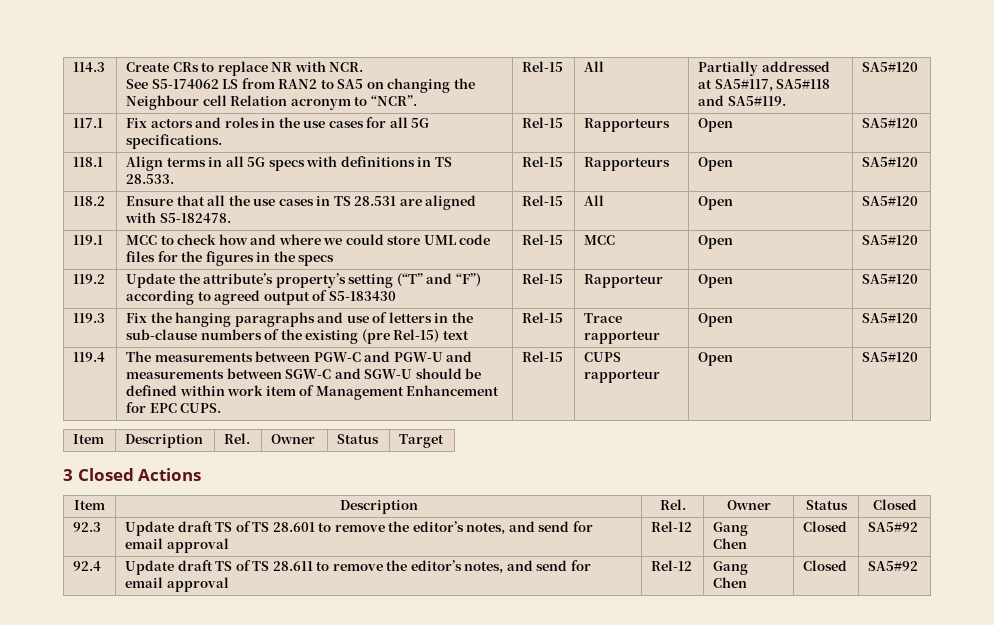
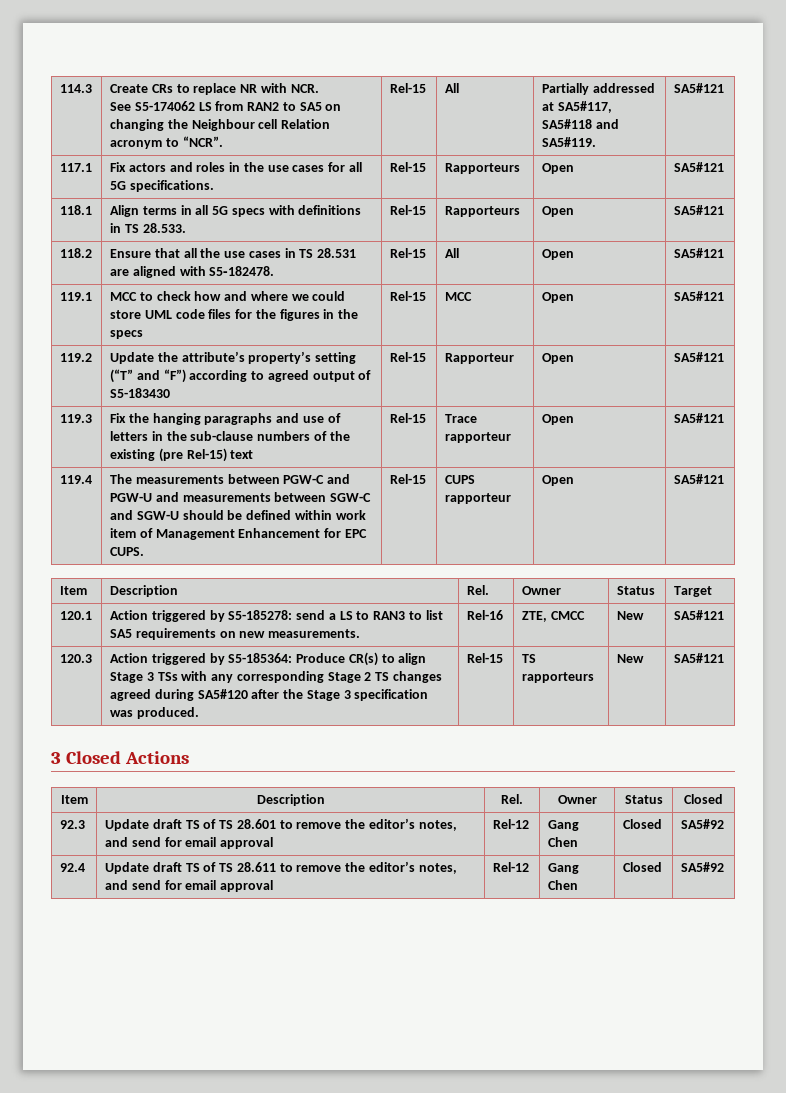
[862,62,919,72] SA5#120 -> [673,83,724,93] SA5#121
[862,118,919,128] SA5#120 -> [673,162,724,172] SA5#121
[862,157,919,167] SA5#120 -> [673,205,724,215] SA5#121
[862,196,919,206] SA5#120 -> [673,248,724,258] SA5#121
[862,235,919,245] SA5#120 -> [673,291,724,301] SA5#121
[862,274,919,284] SA5#120 -> [673,352,724,362] SA5#121
[862,313,919,323] SA5#120 -> [673,413,724,423] SA5#121
[862,352,919,362] SA5#120 -> [673,474,724,484] SA5#121
(445, 441) none -> [59,611,92,620] [109,610,443,622] [109,628,361,640] [466,610,503,620] [521,611,585,622] [616,611,644,620] [673,610,724,620] [59,654,92,663] [109,652,427,666] [109,671,443,683] [109,689,429,701] [109,707,199,719] [466,653,503,663] [521,654,536,663] [521,672,594,683] [616,654,644,663] [673,653,724,663] // 120.1 | Action triggered by S5-185278: send a LS to RAN3 to list SA5 requirements on new measurements. | Rel-16 | ZTE, CMCC | New | SA5#121 // 120.3 | Action triggered by S5-185364: Produce CR(s) to align Stage 3 TSs with any corresponding Stage 2 TS changes agreed during SA5#120 after the Stage 3 specification was produced. | Rel-15 | TS rapporteurs | New | SA5#121

